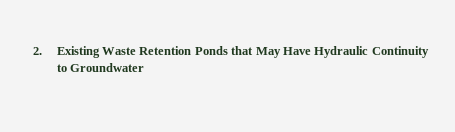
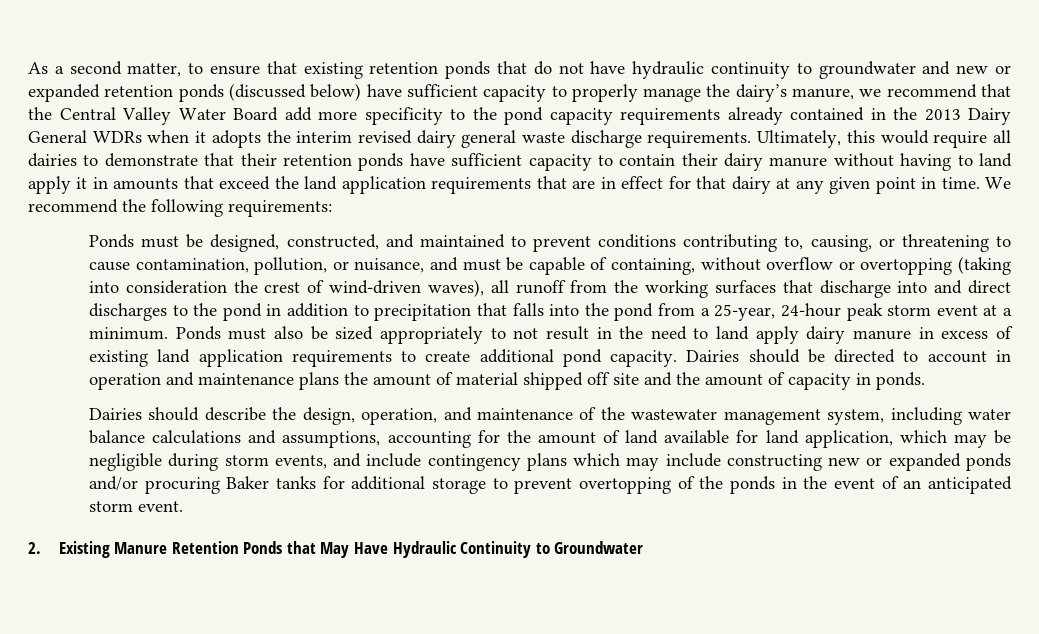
(33, 51) none -> [28,61,1011,79] [28,83,1011,102] [28,107,1011,125] [28,130,1012,148] [28,153,1013,171] [28,176,1012,194] [28,199,332,217] [89,234,1011,252] [89,256,1012,275] [89,279,1011,298] [89,303,1012,321] [89,326,1014,344] [89,349,1011,367] [89,372,926,390] [89,407,1011,425] [89,430,1012,448] [89,453,1011,471] [89,476,1012,494] [89,501,184,512] As a second matter, to ensure that existing retention ponds that do not have hydraulic continuity to groundwater and new or expanded retention ponds (discussed below) have sufficient capacity to properly manage the dairy’s manure, we recommend that the Central Valley Water Board add more specificity to the pond capacity requirements already contained in the 2013 Dairy General WDRs when it adopts the interim revised dairy general waste discharge requirements. Ultimately, this would require all dairies to demonstrate that their retention ponds have sufficient capacity to contain their dairy manure without having to land apply it in amounts that exceed the land application requirements that are in effect for that dairy at any given point in time. We recommend the following requirements: // Ponds must be designed, constructed, and maintained to prevent conditions contributing to, causing, or threatening to cause contamination, pollution, or nuisance, and must be capable of containing, without overflow or overtopping (taking into consideration the crest of wind-driven waves), all runoff from the working surfaces that discharge into and direct discharges to the pond in addition to precipitation that falls into the pond from a 25-year, 24-hour peak storm event at a minimum. Ponds must also be sized appropriately to not result in the need to land apply dairy manure in excess of existing land application requirements to create additional pond capacity. Dairies should be directed to account in operation and maintenance plans the amount of material shipped off site and the amount of capacity in ponds. // Dairies should describe the design, operation, and maintenance of the wastewater management system, including water balance calculations and assumptions, accounting for the amount of land available for land application, which may be negligible during storm events, and include contingency plans which may include constructing new or expanded ponds and/or procuring Baker tanks for additional storage to prevent overtopping of the ponds in the event of an anticipated storm event. //
[102,47,137,55] Waste -> [114,542,168,554] Manure

